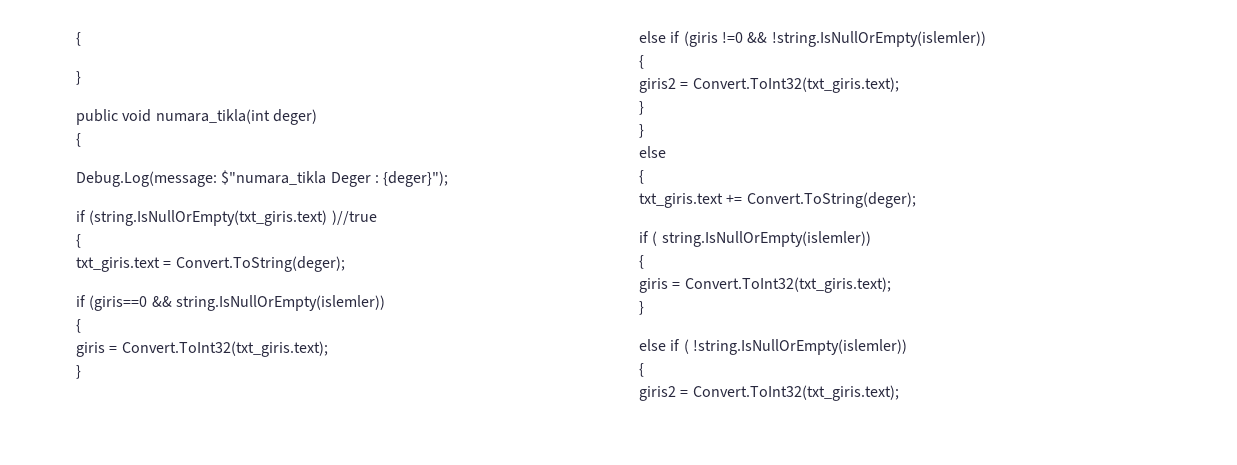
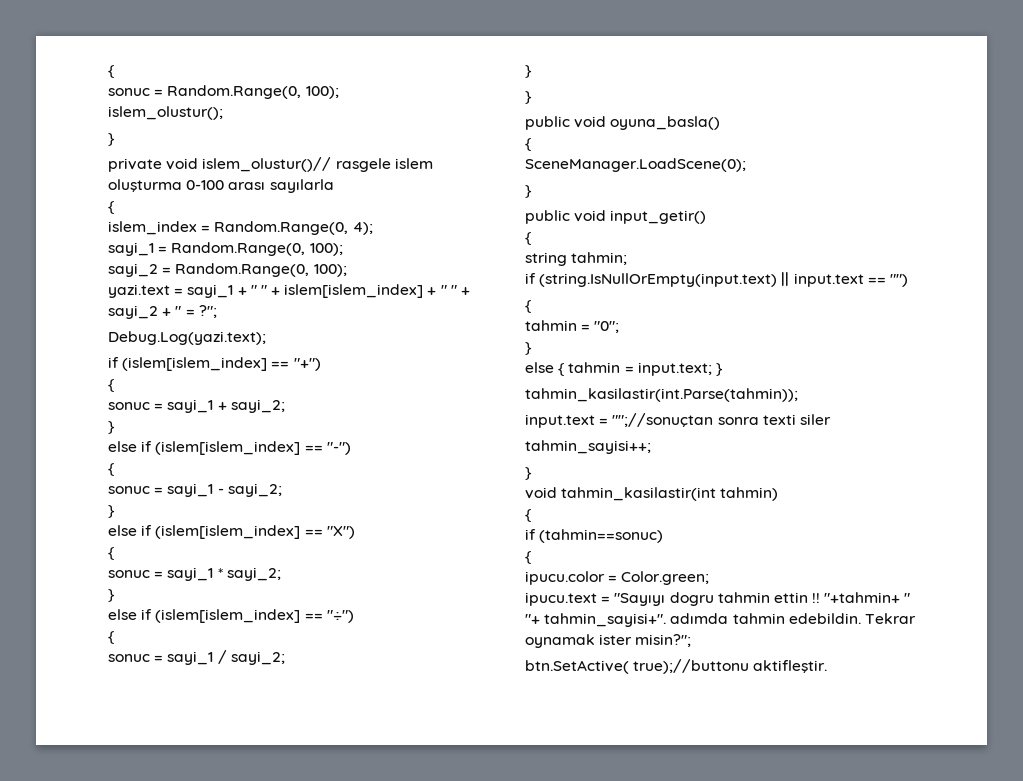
[76,32,81,46] [76,71,81,85] [76,109,317,125] [76,133,81,147] [76,170,449,187] [76,210,377,226] [76,234,81,248] [76,256,345,272] [76,295,385,311] [76,319,81,333] [76,341,328,357] [76,365,81,379] [639,31,986,47] [639,55,644,69] [639,77,899,93] [639,101,644,115] [639,124,644,138] [639,146,666,158] [639,170,644,184] [639,192,916,208] [639,231,871,247] [639,255,644,269] [639,277,891,293] [639,301,644,315] [639,339,907,355] [639,363,644,377] [639,385,899,401] { // } // public void numara_tikla(int deger) // { // Debug.Log(message: $"numara_tikla Deger : {deger}"); // if (string.IsNullOrEmpty(txt_giris.text) )//true // { // txt_giris.text = Convert.ToString(deger); // if (giris==0 && string.IsNullOrEmpty(islemler)) // { // giris = Convert.ToInt32(txt_giris.text); // } // else if (giris !=0 && !string.IsNullOrEmpty(islemler)) // { // giris2 = Convert.ToInt32(txt_giris.text); // } // } // else // { // txt_giris.text += Convert.ToString(deger); // if ( string.IsNullOrEmpty(islemler)) // { // giris = Convert.ToInt32(txt_giris.text); // } // else if ( !string.IsNullOrEmpty(islemler)) // { // giris2 = Convert.ToInt32(txt_giris.text); -> [108,65,114,78] [108,85,339,99] [108,106,223,120] [108,133,115,146] [108,157,433,172] [108,179,334,193] [108,201,114,214] [108,221,373,235] [108,242,343,256] [108,263,347,277] [108,284,471,298] [108,305,217,319] [108,331,266,345] [108,357,321,371] [108,379,114,392] [108,399,285,413] [108,421,115,434] [108,441,351,455] [108,463,114,476] [108,483,282,497] [108,505,115,518] [108,525,355,539] [108,547,114,560] [108,567,281,581] [108,589,115,602] [108,609,354,623] [108,631,114,644] [108,650,285,665] [525,65,532,78] [525,91,532,104] [525,116,721,130] [525,138,531,151] [525,158,746,172] [525,185,532,198] [525,210,707,224] [525,232,531,245] [525,252,628,266] [525,272,908,287] [525,300,531,313] [525,320,620,333] [525,342,532,355] [525,362,723,376] [525,388,798,402] [525,413,831,428] [525,440,651,454] [525,467,532,480] [525,487,779,501] [525,509,531,522] [525,529,664,543] [525,551,531,564] [525,571,710,585] [525,592,911,606] [525,613,916,627] [525,634,692,648] [525,659,828,674] { // sonuc = Random.Range(0, 100); // islem_olustur(); // } // private void islem_olustur()// rasgele islem oluşturma 0-100 arası sayılarla // { // islem_index = Random.Range(0, 4); // sayi_1 = Random.Range(0, 100); // sayi_2 = Random.Range(0, 100); // yazi.text = sayi_1 + " " + islem[islem_index] + " " + sayi_2 + " = ?"; // Debug.Log(yazi.text); // if (islem[islem_index] == "+") // { // sonuc = sayi_1 + sayi_2; // } // else if (islem[islem_index] == "-") // { // sonuc = sayi_1 - sayi_2; // } // else if (islem[islem_index] == "X") // { // sonuc = sayi_1 * sayi_2; // } // else if (islem[islem_index] == "÷") // { // sonuc = sayi_1 / sayi_2; // } // } // public void oyuna_basla() // { // SceneManager.LoadScene(0); // } // public void input_getir() // { // string tahmin; // if (string.IsNullOrEmpty(input.text) || input.text == "") // { // tahmin = "0"; // } // else { tahmin = input.text; } // tahmin_kasilastir(int.Parse(tahmin)); // input.text = "";//sonuçtan sonra texti siler // tahmin_sayisi++; // } // void tahmin_kasilastir(int tahmin) // { // if (tahmin==sonuc) // { // ipucu.color = Color.green; // ipucu.text = "Sayıyı dogru tahmin ettin !! "+tahmin+ " "+ tahmin_sayisi+". adımda tahmin edebildin. Tekrar oynamak ister misin?"; // btn.SetActive( true);//buttonu aktifleştir.

